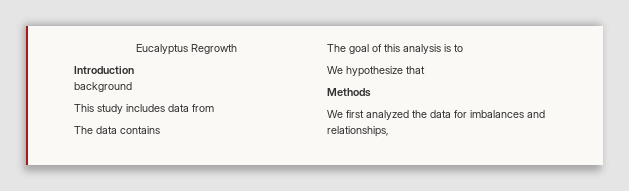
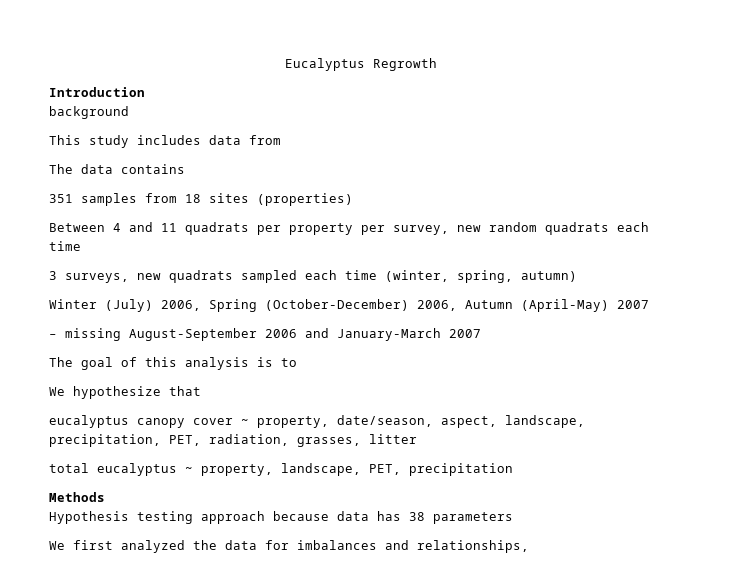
(160, 130) none -> [49,193,353,206] [49,222,649,235] [49,241,81,251] [49,270,577,283] [49,299,649,312] [49,328,481,341] // 351 samples from 18 sites (properties) // Between 4 and 11 quadrats per property per survey, new random quadrats each time // 3 surveys, new quadrats sampled each time (winter, spring, autumn) // Winter (July) 2006, Spring (October-December) 2006, Autumn (April-May) 2007 // – missing August-September 2006 and January-March 2007
[327,88,371,97] Methods -> [49,415,585,428] [49,434,417,447] [49,463,513,476] [49,492,105,502] [49,511,513,524] eucalyptus canopy cover ~ property, date/season, aspect, landscape, precipitation, PET, radiation, grasses, litter // total eucalyptus ~ property, landscape, PET, precipitation // Methods // Hypothesis testing approach because data has 38 parameters

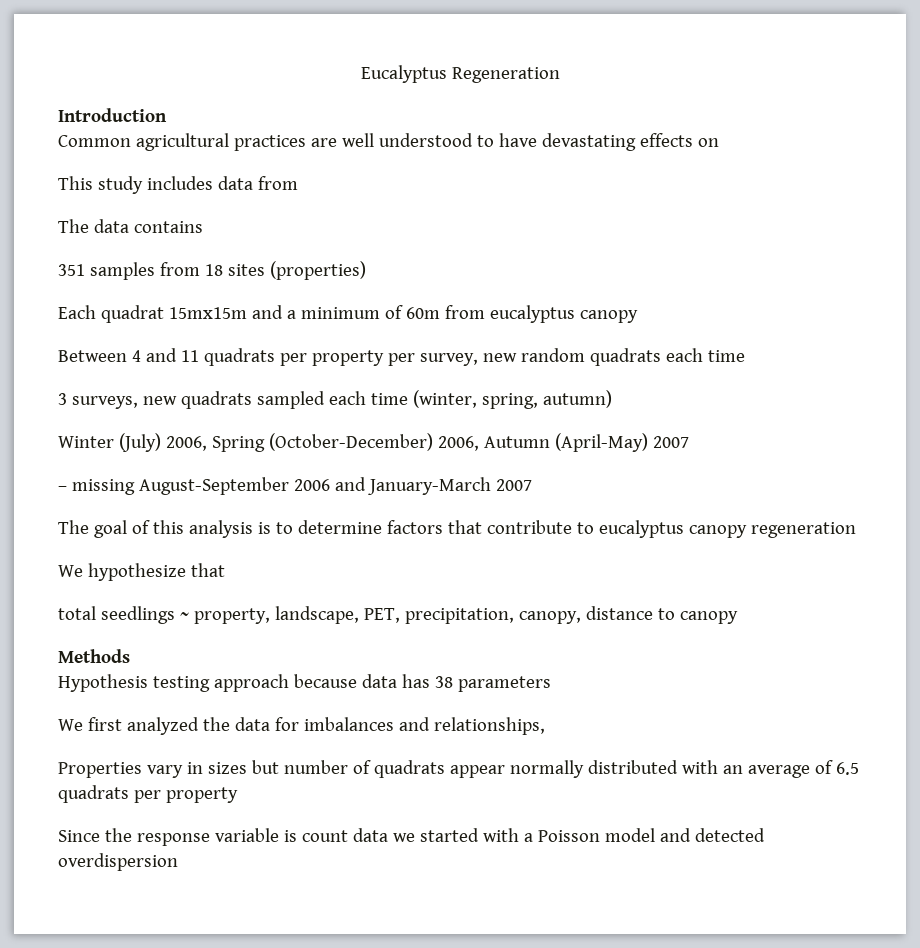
[372,58,437,71] Regrowth -> [451,67,560,83] Regeneration
[49,106,129,119] background -> [58,133,719,151] Common agricultural practices are well understood to have devastating effects on
(353, 199) none -> [58,305,638,323] // Each quadrat 15mx15m and a minimum of 60m from eucalyptus canopy
[49,386,201,399] [49,415,585,428] [49,434,417,447] // We hypothesize that // eucalyptus canopy cover ~ property, date/season, aspect, landscape, precipitation, PET, radiation, grasses, litter -> [297,520,856,538] [58,563,225,581] determine factors that contribute to eucalyptus canopy regeneration // We hypothesize that
[97,463,177,476] eucalyptus -> [100,606,175,624] seedlings
[409,463,513,476] precipitation -> [404,606,738,624] precipitation, canopy, distance to canopy
(529, 546) none -> [58,760,859,778] [58,785,238,803] [58,828,765,846] [58,853,178,871] // Properties vary in sizes but number of quadrats appear normally distributed with an average of 6.5 quadrats per property // Since the response variable is count data we started with a Poisson model and detected overdispersion

